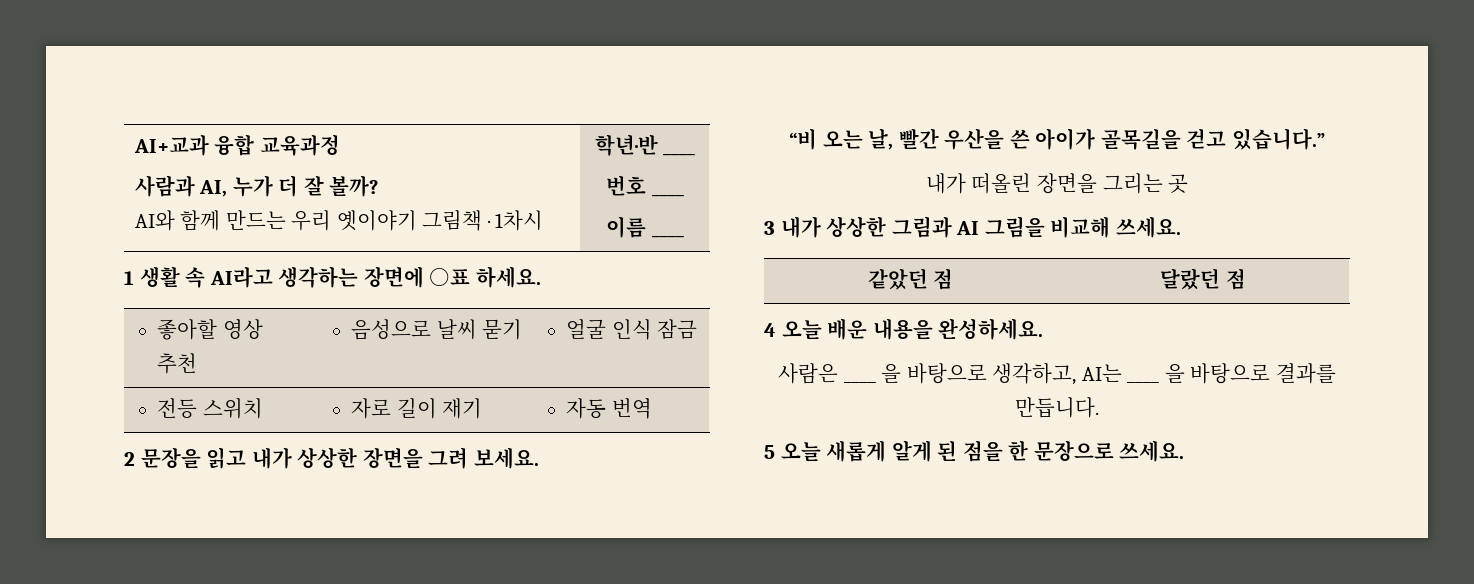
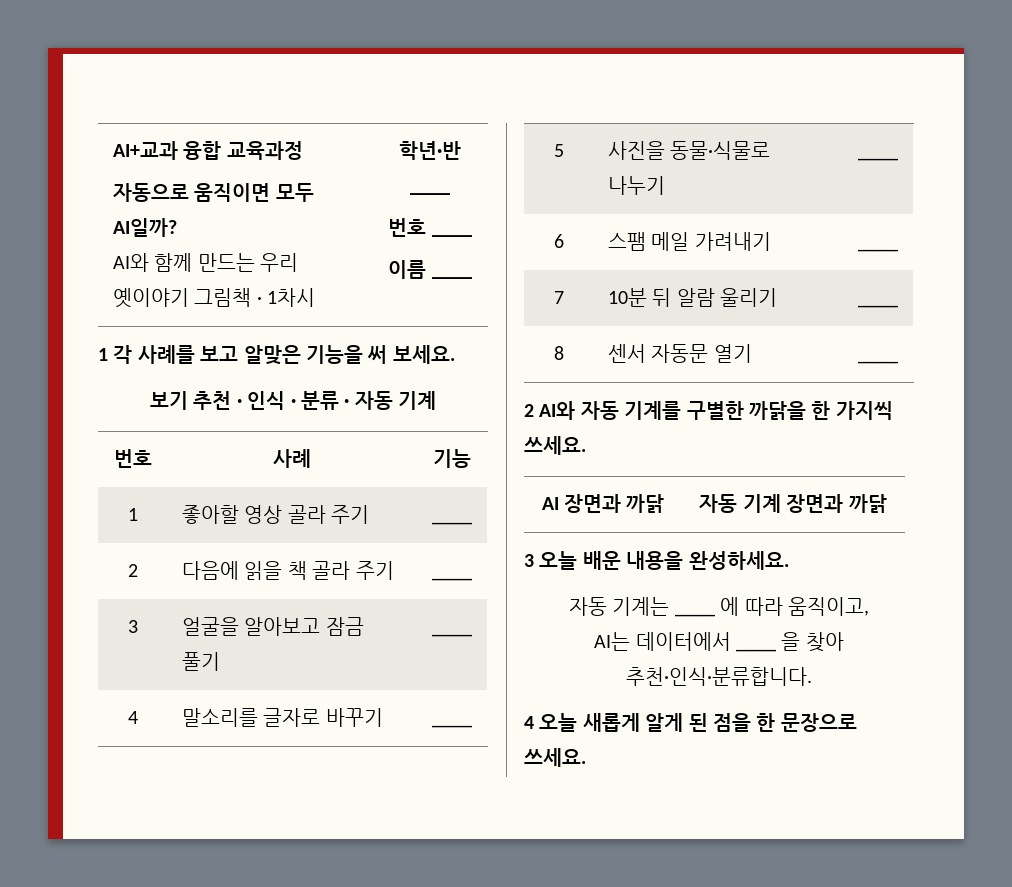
[134,175,379,197] 사람과 AI, 누가 더 잘 볼까? -> [113,183,314,202] [113,218,178,237] 자동으로 움직이면 모두 AI일까?
[139,266,541,288] [157,319,263,340] [157,353,198,374] [351,319,523,340] [566,319,698,340] [157,398,263,419] [351,398,483,419] [566,398,652,419] [124,447,539,469] [789,128,1325,150] [925,173,1189,194] [764,216,1181,238] [867,268,954,290] [1160,268,1246,290] [764,318,1044,340] [778,363,1336,385] [1015,397,1099,418] [764,445,775,459] 생활 속 AI라고 생각하는 장면에 ○표 하세요. // 좋아할 영상 추천 | 음성으로 날씨 묻기 | 얼굴 인식 잠금 // 전등 스위치 | 자로 길이 재기 | 자동 번역 // 2 문장을 읽고 내가 상상한 장면을 그려 보세요. // “비 오는 날, 빨간 우산을 쓴 아이가 골목길을 걷고 있습니다.” // 내가 떠올린 장면을 그리는 곳 // 3 내가 상상한 그림과 AI 그림을 비교해 쓰세요. // 같았던 점 | 달랐던 점 // 4 오늘 배운 내용을 완성하세요. // 사람은 ____ 을 바탕으로 생각하고, AI는 ____ 을 바탕으로 결과를 만듭니다. // 5 -> [113,345,455,365] [149,391,437,410] [114,449,152,468] [272,449,311,468] [432,449,471,468] [128,508,138,521] [182,505,370,524] [431,521,472,525] [128,564,138,577] [182,561,394,580] [431,577,472,581] [128,620,138,633] [182,617,364,636] [182,652,221,671] [431,633,472,637] [128,711,138,724] [182,708,383,727] [431,724,472,728] [554,144,564,157] [608,141,771,160] [608,176,666,195] [857,157,898,161] [554,234,564,248] [608,232,771,251] [857,248,898,252] [554,291,564,304] [608,288,778,307] [857,304,898,308] [554,346,564,360] [608,344,752,363] [857,360,898,364] [524,401,893,421] [524,436,586,455] [541,494,665,514] [699,494,887,514] [524,551,789,570] [569,597,869,617] [594,632,844,652] [626,667,812,686] [524,716,534,729] 각 사례를 보고 알맞은 기능을 써 보세요. // 보기 추천 · 인식 · 분류 · 자동 기계 // 번호 | 사례 | 기능 // 1 | 좋아할 영상 골라 주기 | ____ // 2 | 다음에 읽을 책 골라 주기 | ____ // 3 | 얼굴을 알아보고 잠금 풀기 | ____ // 4 | 말소리를 글자로 바꾸기 | ____ // 5 | 사진을 동물·식물로 나누기 | ____ // 6 | 스팸 메일 가려내기 | ____ // 7 | 10분 뒤 알람 울리기 | ____ // 8 | 센서 자동문 열기 | ____ // 2 AI와 자동 기계를 구별한 까닭을 한 가지씩 쓰세요. // AI 장면과 까닭 | 자동 기계 장면과 까닭 // 3 오늘 배운 내용을 완성하세요. // 자동 기계는 ____ 에 따라 움직이고, // AI는 데이터에서 ____ 을 찾아 추천·인식·분류합니다. // 4

